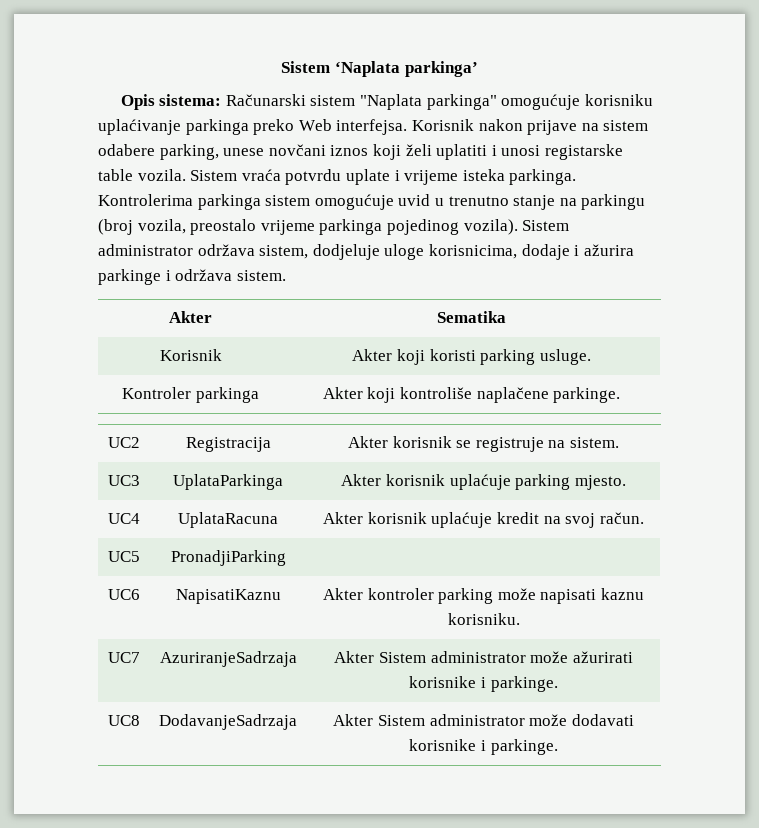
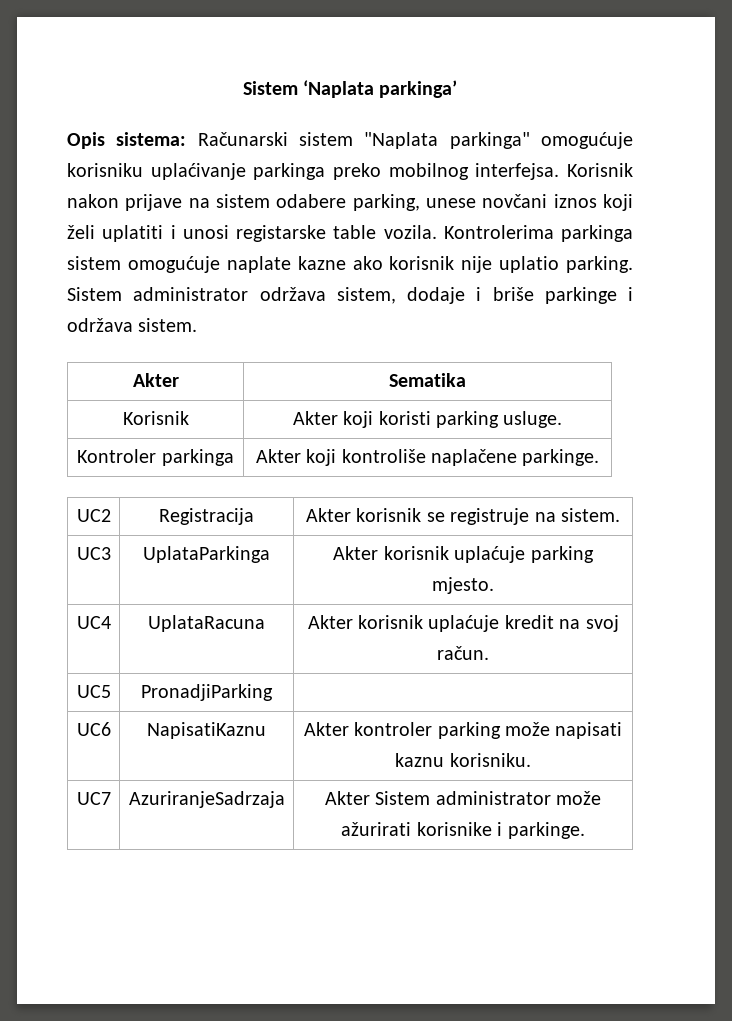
[298,119,332,131] Web -> [388,163,469,180] mobilnog
[190,169,577,185] [98,194,646,210] [98,219,518,235] Sistem vraća potvrdu uplate i vrijeme isteka parkinga. Kontrolerima parkinga sistem omogućuje uvid u trenutno stanje na parkingu (broj vozila, preostalo vrijeme parkinga pojedinog vozila). -> [443,225,633,242] [67,256,633,273] Kontrolerima parkinga sistem omogućuje naplate kazne ako korisnik nije uplatio parking.
[312,244,517,260] dodjeluje uloge korisnicima, -> (396, 295) none
[583,244,634,256] ažurira -> [492,287,534,301] briše
[108,715,140,726] [159,714,297,730] [333,714,634,726] [409,739,558,755] // UC8 | DodavanjeSadrzaja | Akter Sistem administrator može dodavati korisnike i parkinge. -> (585, 830) none

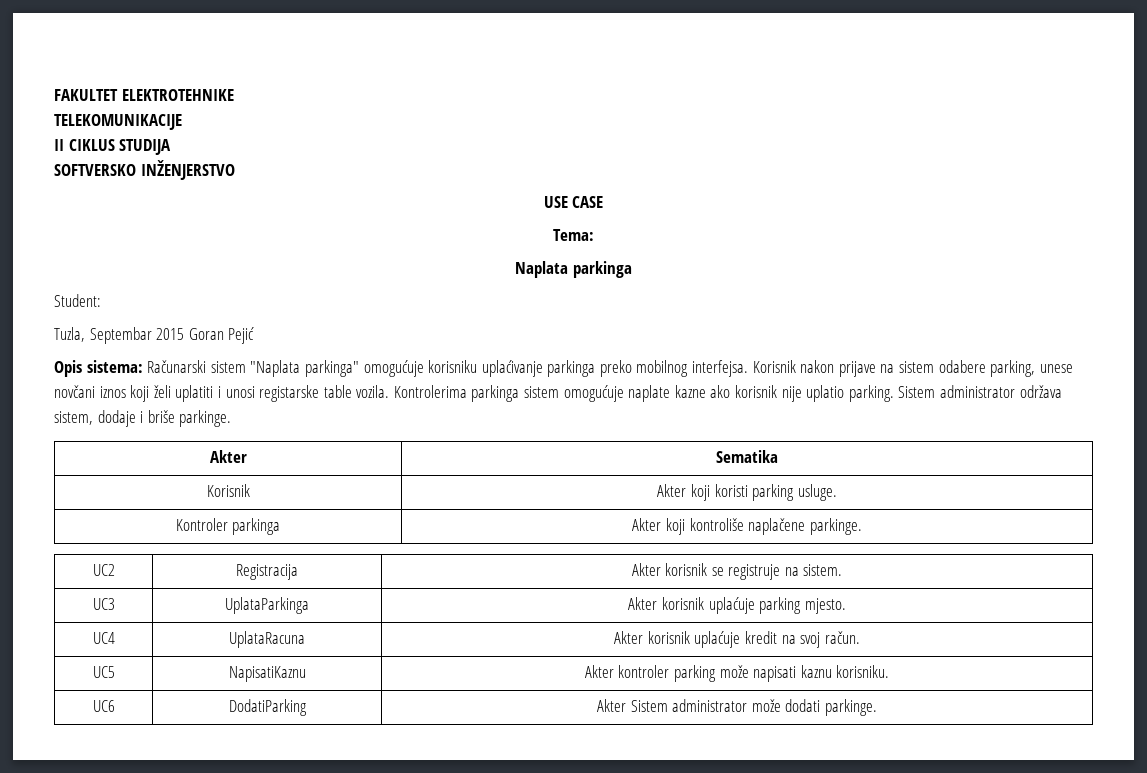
[242,80,458,98] Sistem ‘Naplata parkinga’ -> [54,89,234,101] [54,114,182,130] [54,139,172,155] [54,160,235,180] [543,196,604,208] [553,229,594,241] [515,261,632,278] [54,294,101,307] [54,327,255,344] FAKULTET ELEKTROTEHNIKE // TELEKOMUNIKACIJE // II CIKLUS STUDIJA // SOFTVERSKO INŽENJERSTVO // USE CASE // Tema: // Naplata parkinga // Student: // Tuzla, Septembar 2015 Goran Pejić
[544,287,633,304] [67,318,198,332] parkinge i održava sistem. -> [179,410,232,427] parkinge.
[141,684,273,701] [76,722,111,736] | PronadjiParking | // UC6 -> (115, 672) none
[76,792,111,805] [128,791,285,808] UC7 | AzuriranjeSadrzaja -> [92,700,115,712] [228,699,307,716] UC6 | DodatiParking
[341,822,503,836] ažurirati korisnike i -> [785,699,821,712] dodati

